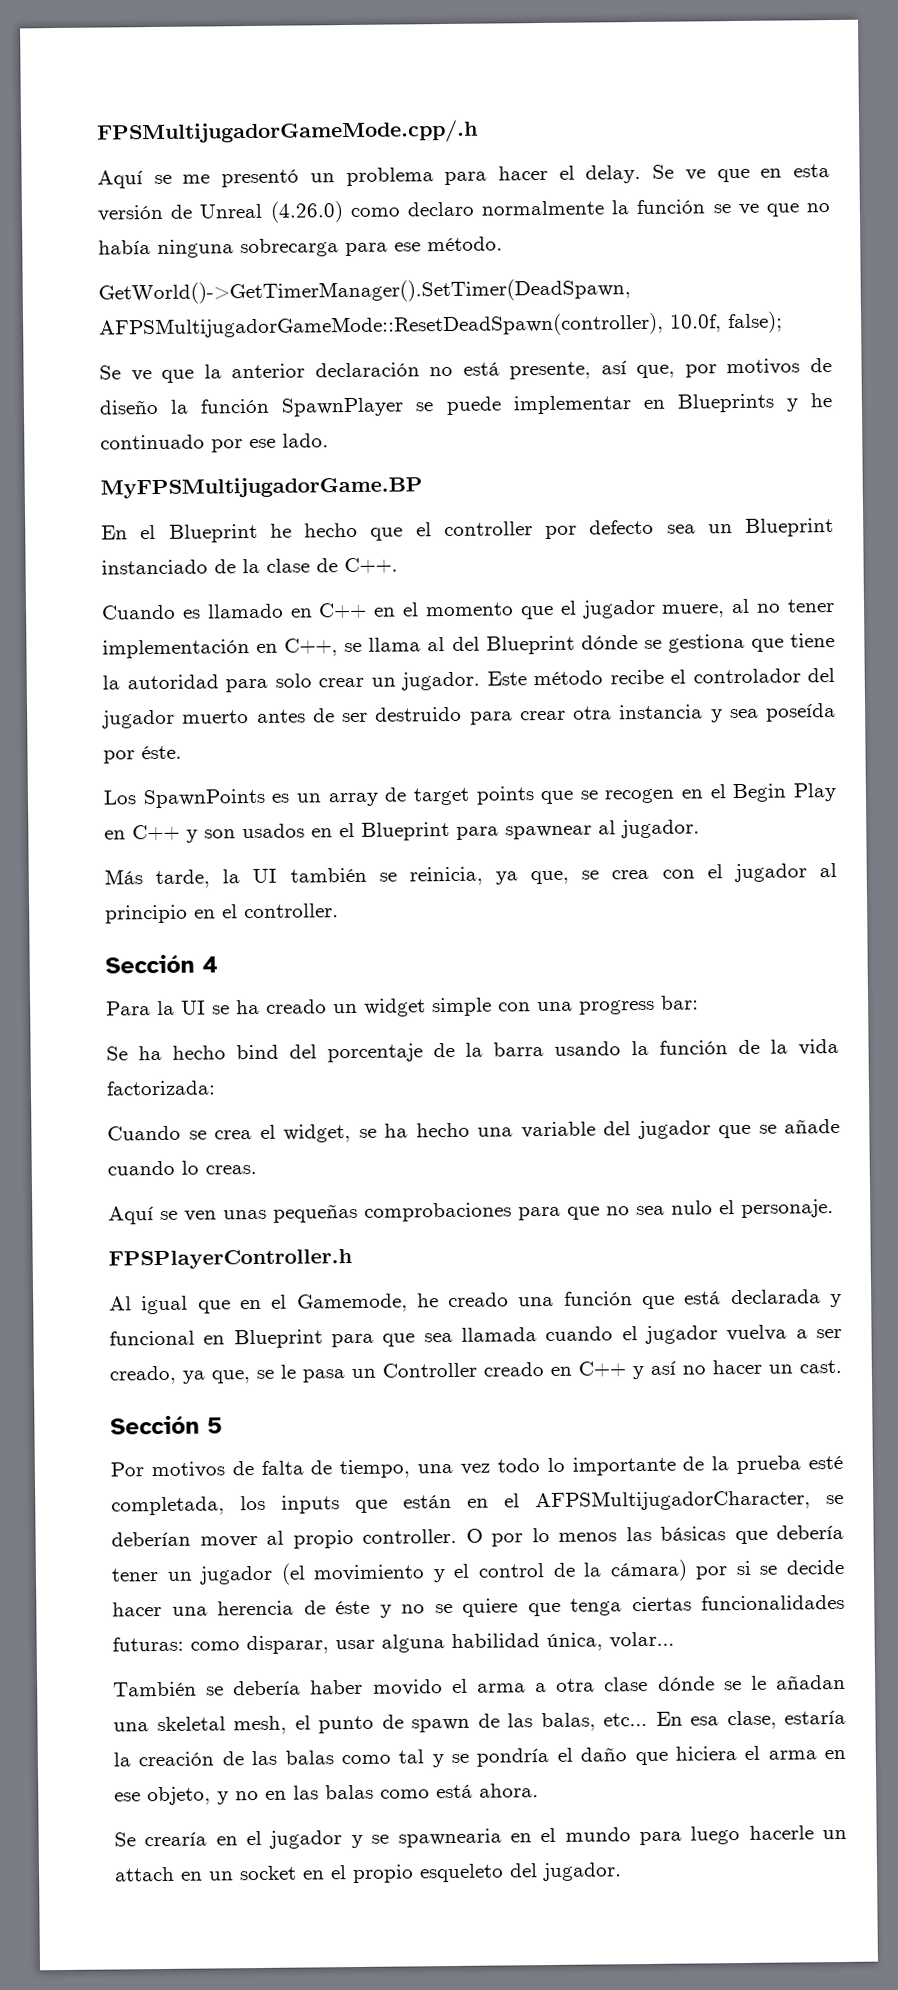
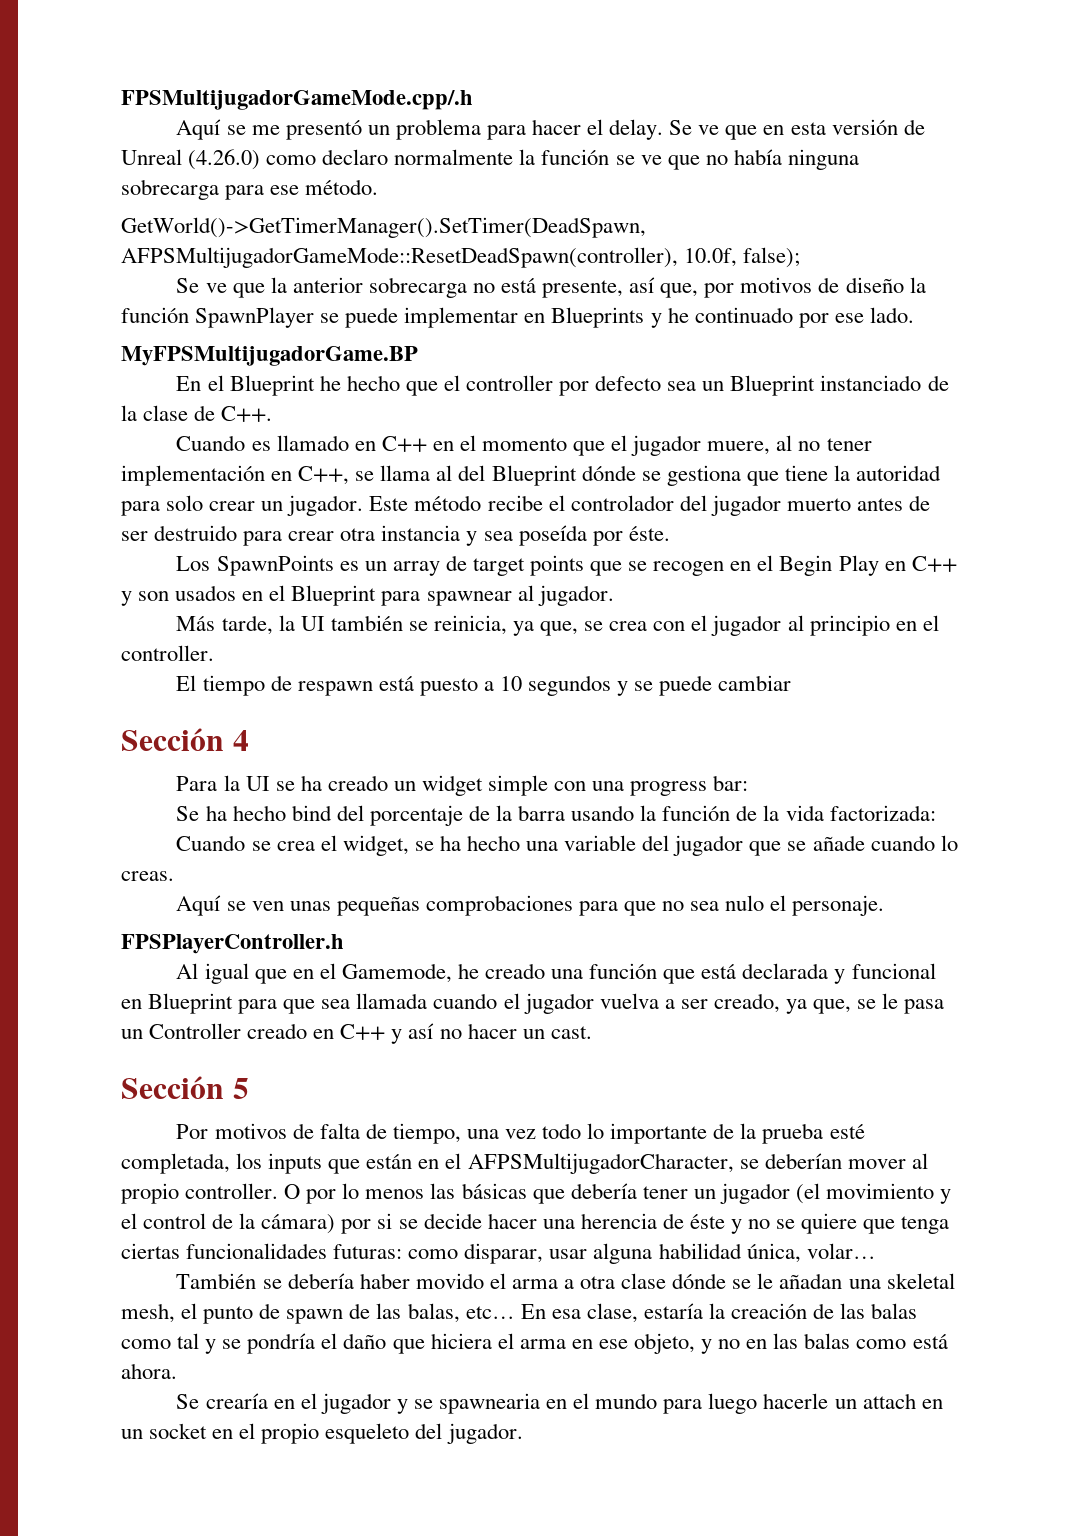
[314,362,420,378] declaración -> [368,277,467,298] sobrecarga
(339, 911) none -> [176,675,792,696] // El tiempo de respawn está puesto a 10 segundos y se puede cambiar

